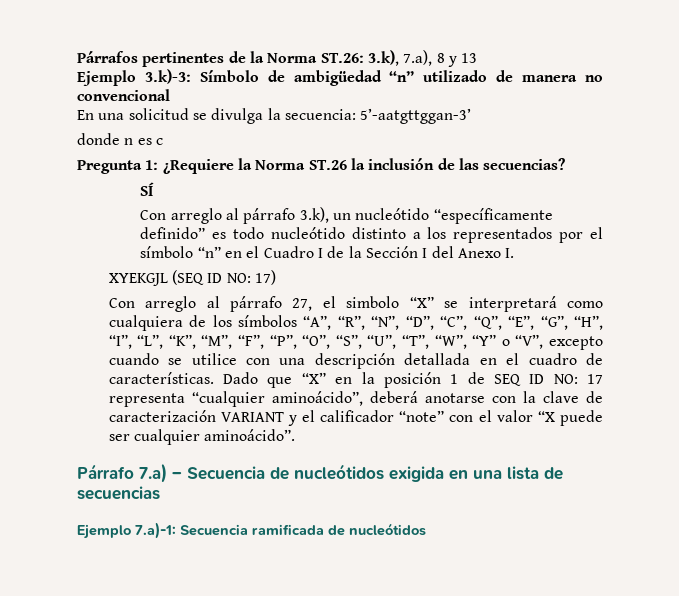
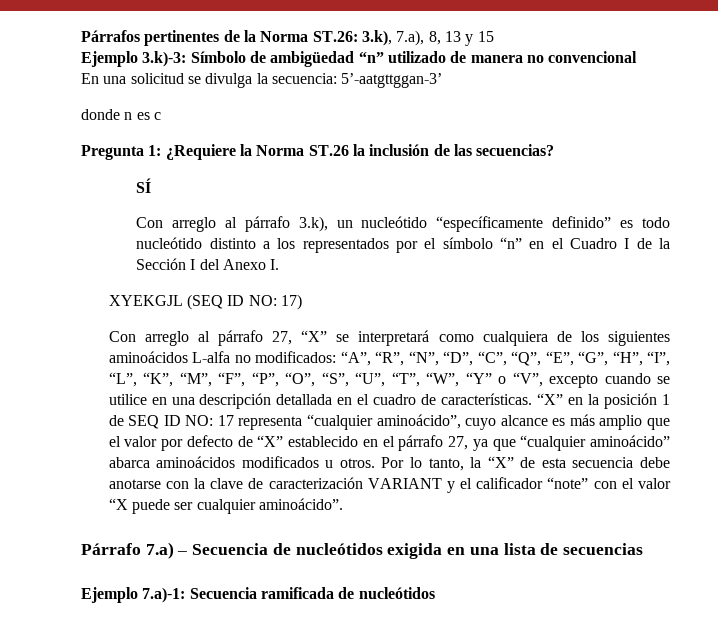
[436,53,478,67] 8 y 13 -> [428,31,494,46] 8, 13 y 15
[322,296,400,308] el simbolo -> (293, 338) none
[238,315,298,327] símbolos -> [608,331,671,346] [108,351,337,363] siguientes aminoácidos L-alfa no modificados:
[245,358,270,365] con -> [151,397,167,405] en
[223,372,293,388] Dado que -> (533, 399) none
[369,391,418,403] deberá -> [465,414,670,430] [108,435,670,451] [108,456,670,471] cuyo alcance es más amplio que el valor por defecto de “X” establecido en el párrafo 27, ya que “cualquier aminoácido” abarca aminoácidos modificados u otros. Por lo tanto, la “X” de esta secuencia debe

